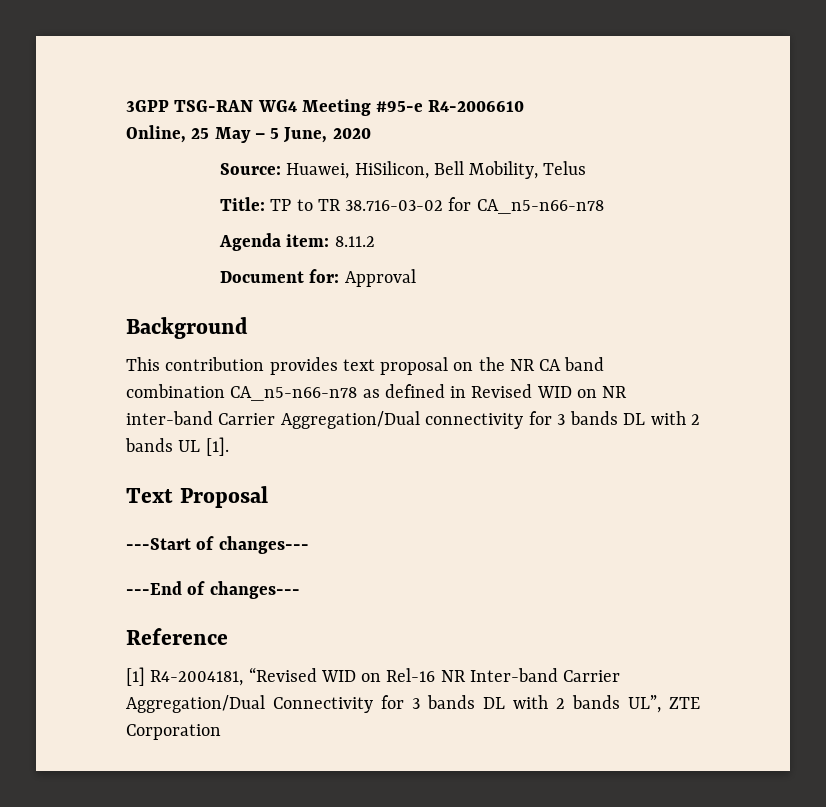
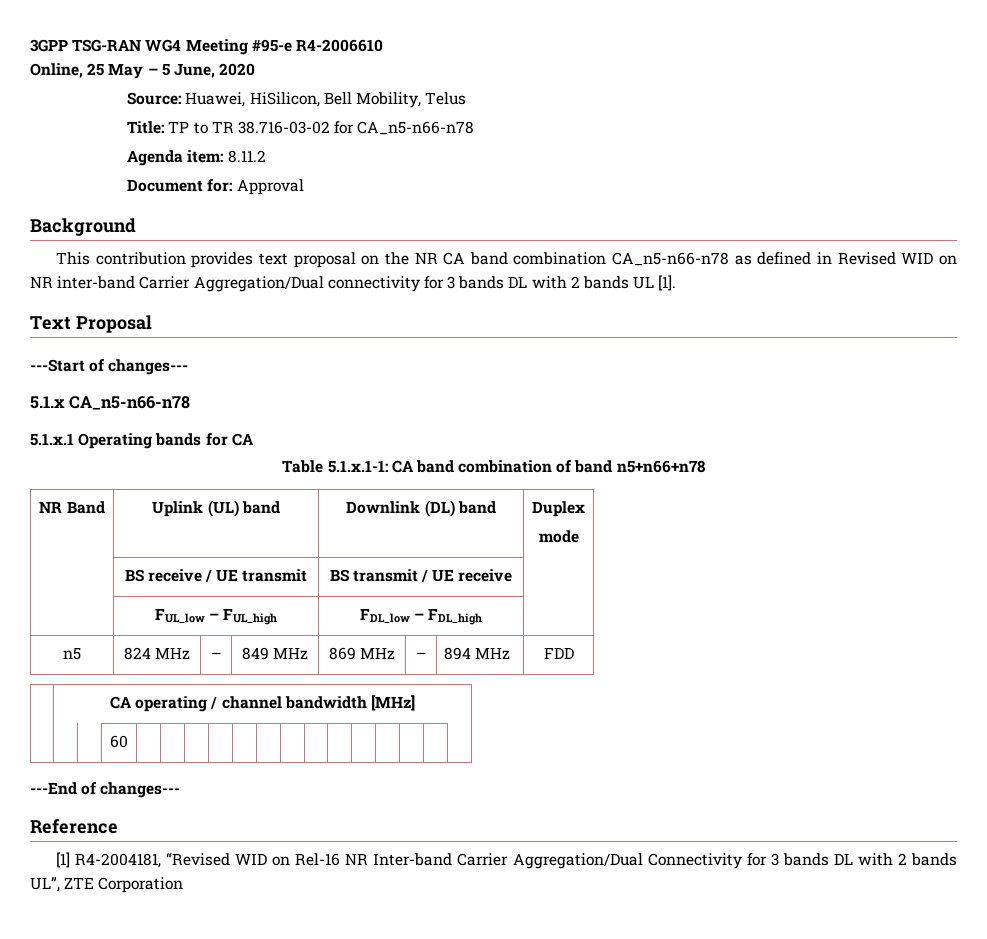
(309, 545) none -> [30,396,191,410] [30,433,254,449] [282,460,705,473] [39,501,105,514] [152,500,280,517] [346,500,496,517] [532,501,585,517] [538,530,579,543] [124,569,308,582] [329,569,513,582] [154,608,278,625] [359,608,483,625] [63,647,81,660] [123,647,191,660] [210,652,222,659] [241,647,309,660] [328,647,396,660] [415,652,427,659] [444,647,511,660] [543,647,574,659] [110,695,415,712] [110,735,128,748] // 5.1.x CA_n5-n66-n78 // 5.1.x.1 Operating bands for CA // Table 5.1.x.1-1: CA band combination of band n5+n66+n78 // NR Band | Uplink (UL) band | Downlink (DL) band | Duplex // mode // | BS receive / UE transmit | BS transmit / UE receive | // | FUL_low – FUL_high | FDL_low – FDL_high | // n5 | 824 MHz | – | 849 MHz | 869 MHz | – | 894 MHz | FDD // | CA operating / channel bandwidth [MHz] // | | | 60 | | | | | | | | | | | | | |

